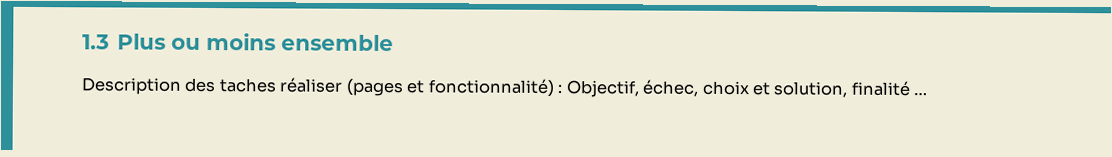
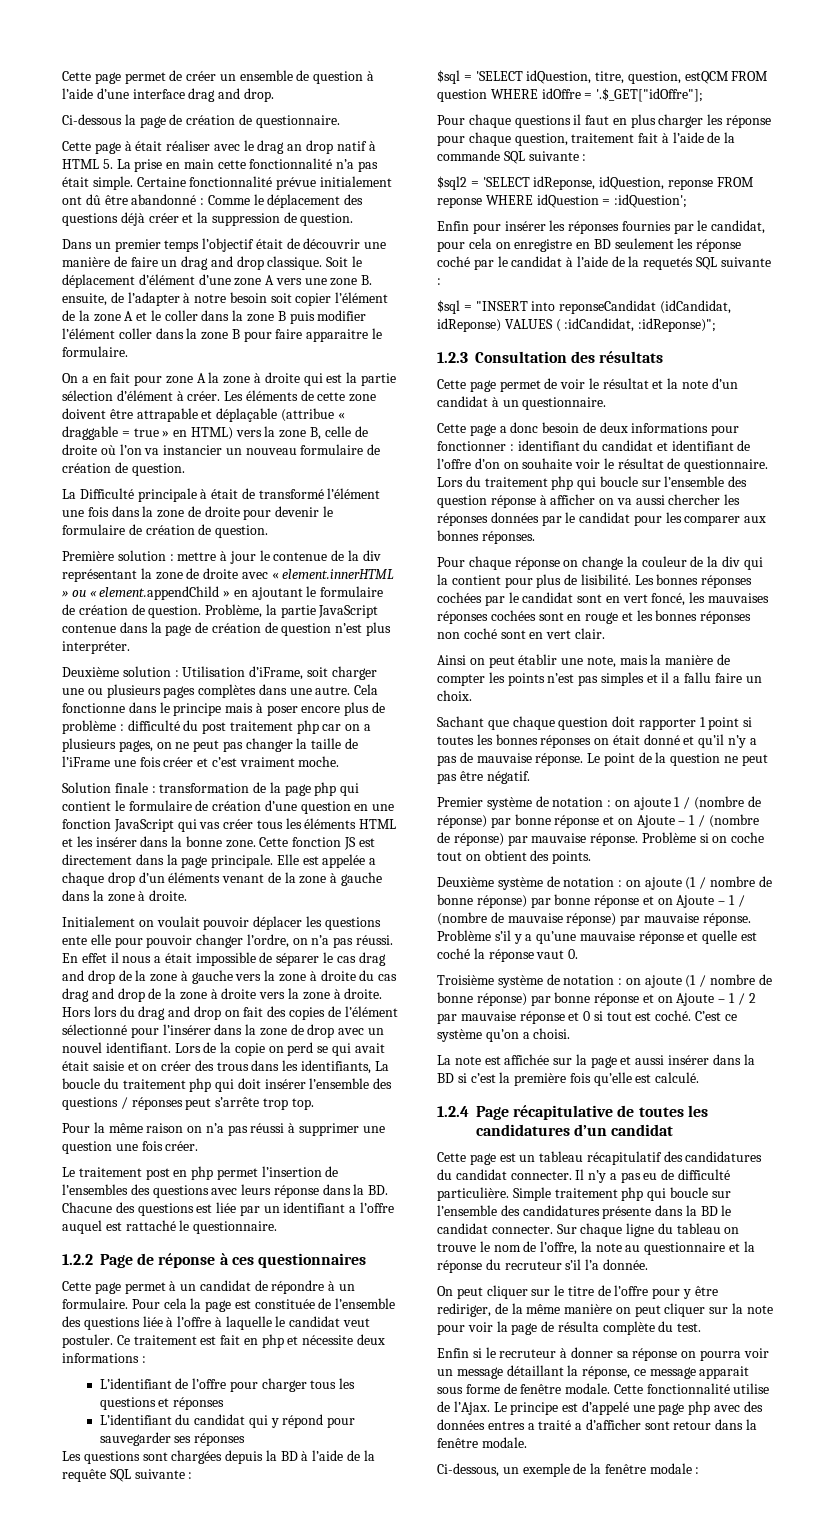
[82,32,395,52] [81,77,928,98] 1.3 Plus ou moins ensemble // Description des taches réaliser (pages et fonctionnalité) : Objectif, échec, choix et solution, finalité … -> [62,70,375,84] [62,88,274,102] [62,114,340,128] [62,140,376,154] [62,158,379,172] [62,176,392,190] [62,194,364,208] [62,212,354,226] [62,238,387,252] [62,256,363,270] [62,274,373,288] [62,292,389,306] [62,310,367,324] [62,328,383,342] [62,346,128,357] [62,372,396,386] [62,390,377,402] [62,408,345,422] [62,426,368,440] [62,444,381,455] [62,462,185,476] [62,488,381,502] [62,506,334,520] [62,524,269,538] [62,550,381,564] [62,568,395,582] [62,586,384,600] [62,604,379,618] [62,622,392,636] [62,641,130,654] [62,666,377,680] [62,684,379,698] [62,702,386,716] [62,720,372,734] [62,738,359,752] [62,756,340,767] [62,782,360,796] [62,800,395,814] [62,818,397,832] [62,836,375,850] [62,854,377,868] [62,872,383,886] [62,890,188,902] [62,916,381,930] [62,934,394,948] [62,952,386,966] [62,970,398,984] [62,988,383,1002] [62,1006,398,1020] [62,1024,385,1038] [62,1042,385,1056] [62,1060,389,1074] [62,1078,393,1092] [62,1097,314,1110] [62,1122,385,1136] [62,1141,199,1154] [62,1166,339,1180] [62,1184,389,1198] [62,1202,395,1216] [62,1220,278,1234] [62,1253,366,1268] [62,1280,356,1294] [62,1298,396,1312] [62,1316,371,1330] [62,1334,386,1348] [62,1353,146,1363] [99,1378,356,1392] [99,1397,225,1410] [99,1414,356,1428] [99,1432,246,1446] [62,1450,375,1464] [62,1469,193,1482] [437,70,769,84] [437,88,704,102] [437,114,772,128] [437,132,736,146] [437,150,587,164] [437,176,754,190] [437,194,688,208] [437,220,766,234] [437,238,742,252] [437,256,771,270] [437,278,441,285] [437,300,731,314] [437,318,717,332] [437,351,664,363] [437,378,738,392] [437,396,607,410] [437,422,740,436] [437,440,751,451] [437,458,769,472] [437,476,748,490] [437,494,741,508] [437,512,767,526] [437,530,535,544] [437,556,763,570] [437,574,753,588] [437,592,770,606] [437,610,752,624] [437,628,605,639] [437,654,731,668] [437,672,762,686] [437,690,472,701] [437,716,753,730] [437,734,757,748] [437,752,768,766] [437,771,530,784] [437,796,761,810] [437,814,759,828] [437,832,765,846] [437,850,592,864] [437,876,772,890] [437,894,745,908] [437,912,751,926] [437,930,758,944] [437,948,579,962] [437,974,772,988] [437,992,756,1006] [437,1010,737,1024] [437,1028,571,1042] [437,1054,755,1068] [437,1072,700,1086] [437,1105,708,1120] [476,1124,674,1136] [437,1151,763,1165] [437,1169,731,1183] [437,1187,731,1201] [437,1205,732,1219] [437,1223,740,1237] [437,1241,755,1255] [437,1259,648,1273] [437,1285,718,1299] [437,1303,773,1317] [437,1321,702,1335] [437,1347,769,1361] [437,1365,750,1379] [437,1383,770,1394] [437,1401,763,1415] [437,1419,758,1430] [437,1437,527,1448] [437,1463,700,1477] Cette page permet de créer un ensemble de question à l’aide d’une interface drag and drop. // Ci-dessous la page de création de questionnaire. // Cette page à était réaliser avec le drag an drop natif à HTML 5. La prise en main cette fonctionnalité n’a pas était simple. Certaine fonctionnalité prévue initialement ont dû être abandonné : Comme le déplacement des questions déjà créer et la suppression de question. // Dans un premier temps l’objectif était de découvrir une manière de faire un drag and drop classique. Soit le déplacement d’élément d’une zone A vers une zone B. ensuite, de l’adapter à notre besoin soit copier l’élément de la zone A et le coller dans la zone B puis modifier l’élément coller dans la zone B pour faire apparaitre le formulaire. // On a en fait pour zone A la zone à droite qui est la partie sélection d’élément à créer. Les éléments de cette zone doivent être attrapable et déplaçable (attribue « draggable = true » en HTML) vers la zone B, celle de droite où l’on va instancier un nouveau formulaire de création de question. // La Difficulté principale à était de transformé l’élément une fois dans la zone de droite pour devenir le formulaire de création de question. // Première solution : mettre à jour le contenue de la div représentant la zone de droite avec « element.innerHTML » ou « element.appendChild » en ajoutant le formulaire de création de question. Problème, la partie JavaScript contenue dans la page de création de question n’est plus interpréter. // Deuxième solution : Utilisation d’iFrame, soit charger une ou plusieurs pages complètes dans une autre. Cela fonctionne dans le principe mais à poser encore plus de problème : difficulté du post traitement php car on a plusieurs pages, on ne peut pas changer la taille de l’iFrame une fois créer et c’est vraiment moche. // Solution finale : transformation de la page php qui contient le formulaire de création d’une question en une fonction JavaScript qui vas créer tous les éléments HTML et les insérer dans la bonne zone. Cette fonction JS est directement dans la page principale. Elle est appelée a chaque drop d’un éléments venant de la zone à gauche dans la zone à droite. // Initialement on voulait pouvoir déplacer les questions ente elle pour pouvoir changer l’ordre, on n’a pas réussi. En effet il nous a était impossible de séparer le cas drag and drop de la zone à gauche vers la zone à droite du cas drag and drop de la zone à droite vers la zone à droite. Hors lors du drag and drop on fait des copies de l’élément sélectionné pour l’insérer dans la zone de drop avec un nouvel identifiant. Lors de la copie on perd se qui avait était saisie et on créer des trous dans les identifiants, La boucle du traitement php qui doit insérer l’ensemble des questions / réponses peut s’arrête trop top. // Pour la même raison on n’a pas réussi à supprimer une question une fois créer. // Le traitement post en php permet l’insertion de l’ensembles des questions avec leurs réponse dans la BD. Chacune des questions est liée par un identifiant a l’offre auquel est rattaché le questionnaire. // 1.2.2 Page de réponse à ces questionnaires // Cette page permet à un candidat de répondre à un formulaire. Pour cela la page est constituée de l’ensemble des questions liée à l’offre à laquelle le candidat veut postuler. Ce traitement est fait en php et nécessite deux informations : // L’identifiant de l’offre pour charger tous les questions et réponses // L’identifiant du candidat qui y répond pour sauvegarder ses réponses // Les questions sont chargées depuis la BD à l’aide de la requête SQL suivante : // $sql = 'SELECT idQuestion, titre, question, estQCM FROM question WHERE idOffre = '.$_GET["idOffre"]; // Pour chaque questions il faut en plus charger les réponse pour chaque question, traitement fait à l’aide de la commande SQL suivante : // $sql2 = 'SELECT idReponse, idQuestion, reponse FROM reponse WHERE idQuestion = :idQuestion'; // Enfin pour insérer les réponses fournies par le candidat, pour cela on enregistre en BD seulement les réponse coché par le candidat à l’aide de la requetés SQL suivante : // $sql = "INSERT into reponseCandidat (idCandidat, idReponse) VALUES ( :idCandidat, :idReponse)"; // 1.2.3 Consultation des résultats // Cette page permet de voir le résultat et la note d’un candidat à un questionnaire. // Cette page a donc besoin de deux informations pour fonctionner : identifiant du candidat et identifiant de l’offre d’on on souhaite voir le résultat de questionnaire. Lors du traitement php qui boucle sur l’ensemble des question réponse à afficher on va aussi chercher les réponses données par le candidat pour les comparer aux bonnes réponses. // Pour chaque réponse on change la couleur de la div qui la contient pour plus de lisibilité. Les bonnes réponses cochées par le candidat sont en vert foncé, les mauvaises réponses cochées sont en rouge et les bonnes réponses non coché sont en vert clair. // Ainsi on peut établir une note, mais la manière de compter les points n’est pas simples et il a fallu faire un choix. // Sachant que chaque question doit rapporter 1 point si toutes les bonnes réponses on était donné et qu’il n’y a pas de mauvaise réponse. Le point de la question ne peut pas être négatif. // Premier système de notation : on ajoute 1 / (nombre de réponse) par bonne réponse et on Ajoute – 1 / (nombre de réponse) par mauvaise réponse. Problème si on coche tout on obtient des points. // Deuxième système de notation : on ajoute (1 / nombre de bonne réponse) par bonne réponse et on Ajoute – 1 / (nombre de mauvaise réponse) par mauvaise réponse. Problème s’il y a qu’une mauvaise réponse et quelle est coché la réponse vaut 0. // Troisième système de notation : on ajoute (1 / nombre de bonne réponse) par bonne réponse et on Ajoute – 1 / 2 par mauvaise réponse et 0 si tout est coché. C’est ce système qu’on a choisi. // La note est affichée sur la page et aussi insérer dans la BD si c’est la première fois qu’elle est calculé. // 1.2.4 Page récapitulative de toutes les candidatures d’un candidat // Cette page est un tableau récapitulatif des candidatures du candidat connecter. Il n’y a pas eu de difficulté particulière. Simple traitement php qui boucle sur l’ensemble des candidatures présente dans la BD le candidat connecter. Sur chaque ligne du tableau on trouve le nom de l’offre, la note au questionnaire et la réponse du recruteur s’il l’a donnée. // On peut cliquer sur le titre de l’offre pour y être rediriger, de la même manière on peut cliquer sur la note pour voir la page de résulta complète du test. // Enfin si le recruteur à donner sa réponse on pourra voir un message détaillant la réponse, ce message apparait sous forme de fenêtre modale. Cette fonctionnalité utilise de l’Ajax. Le principe est d’appelé une page php avec des données entres a traité a d’afficher sont retour dans la fenêtre modale. // Ci-dessous, un exemple de la fenêtre modale :

